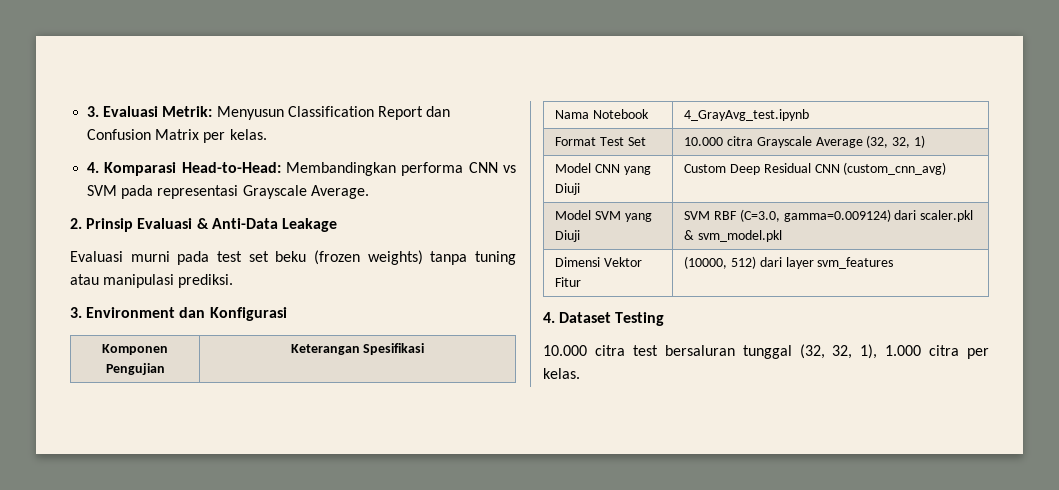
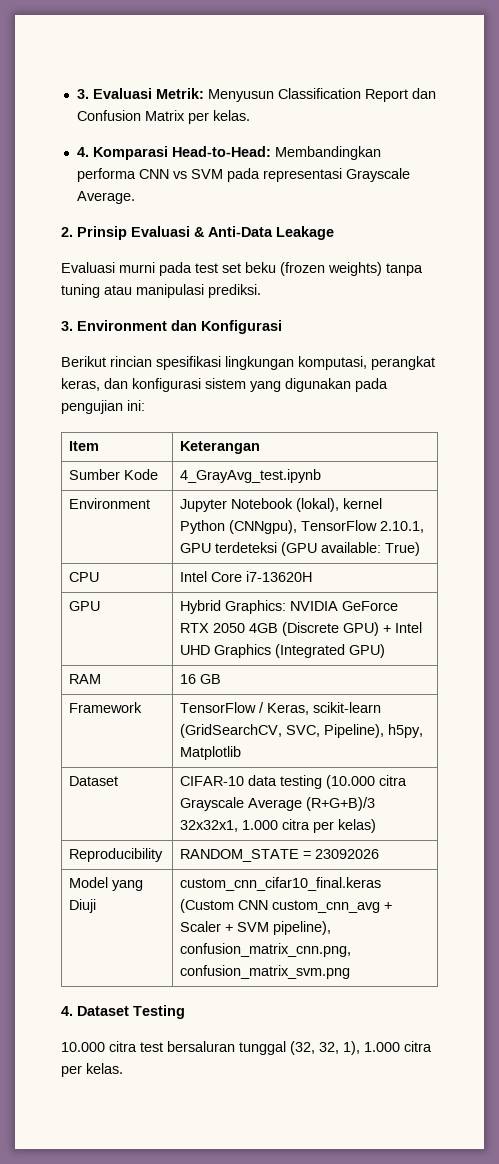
[102,344,168,355] [105,363,165,375] [290,343,425,355] [555,109,649,119] [684,109,810,121] [555,137,646,146] [684,135,925,148] [555,163,651,175] [555,183,581,195] [684,162,947,175] [555,210,652,222] [555,230,581,242] [684,209,974,222] [684,230,782,242] [555,257,642,267] [555,277,582,287] [684,256,894,269] // Komponen Pengujian | Keterangan Spesifikasi // Nama Notebook | 4_GrayAvg_test.ipynb // Format Test Set | 10.000 citra Grayscale Average (32, 32, 1) // Model CNN yang Diuji | Custom Deep Residual CNN (custom_cnn_avg) // Model SVM yang Diuji | SVM RBF (C=3.0, gamma=0.009124) dari scaler.pkl & svm_model.pkl // Dimensi Vektor Fitur | (10000, 512) dari layer svm_features -> [61,356,435,370] [61,378,388,392] [61,400,145,414] [69,441,100,451] [180,441,261,454] [69,469,159,480] [180,469,322,483] [69,498,151,509] [180,498,383,512] [180,520,425,534] [180,542,421,556] [69,572,100,582] [180,571,313,582] [69,601,101,611] [180,600,399,614] [180,622,423,636] [180,644,386,658] [69,674,102,684] [180,674,222,684] [69,702,143,713] [180,702,382,715] [180,724,424,738] [180,746,242,760] [69,776,119,786] [180,775,408,789] [180,797,376,811] [180,819,377,833] [69,848,164,862] [180,849,380,862] [69,877,144,891] [69,899,97,913] [180,877,382,891] [180,899,393,913] [180,921,332,935] [180,943,352,957] [180,965,351,979] // Berikut rincian spesifikasi lingkungan komputasi, perangkat keras, dan konfigurasi sistem yang digunakan pada pengujian ini: // Item | Keterangan // Sumber Kode | 4_GrayAvg_test.ipynb // Environment | Jupyter Notebook (lokal), kernel Python (CNNgpu), TensorFlow 2.10.1, GPU terdeteksi (GPU available: True) // CPU | Intel Core i7-13620H // GPU | Hybrid Graphics: NVIDIA GeForce RTX 2050 4GB (Discrete GPU) + Intel UHD Graphics (Integrated GPU) // RAM | 16 GB // Framework | TensorFlow / Keras, scikit-learn (GridSearchCV, SVC, Pipeline), h5py, Matplotlib // Dataset | CIFAR-10 data testing (10.000 citra Grayscale Average (R+G+B)/3 32x32x1, 1.000 citra per kelas) // Reproducibility | RANDOM_STATE = 23092026 // Model yang Diuji | custom_cnn_cifar10_final.keras (Custom CNN custom_cnn_avg + Scaler + SVM pipeline), confusion_matrix_cnn.png, confusion_matrix_svm.png

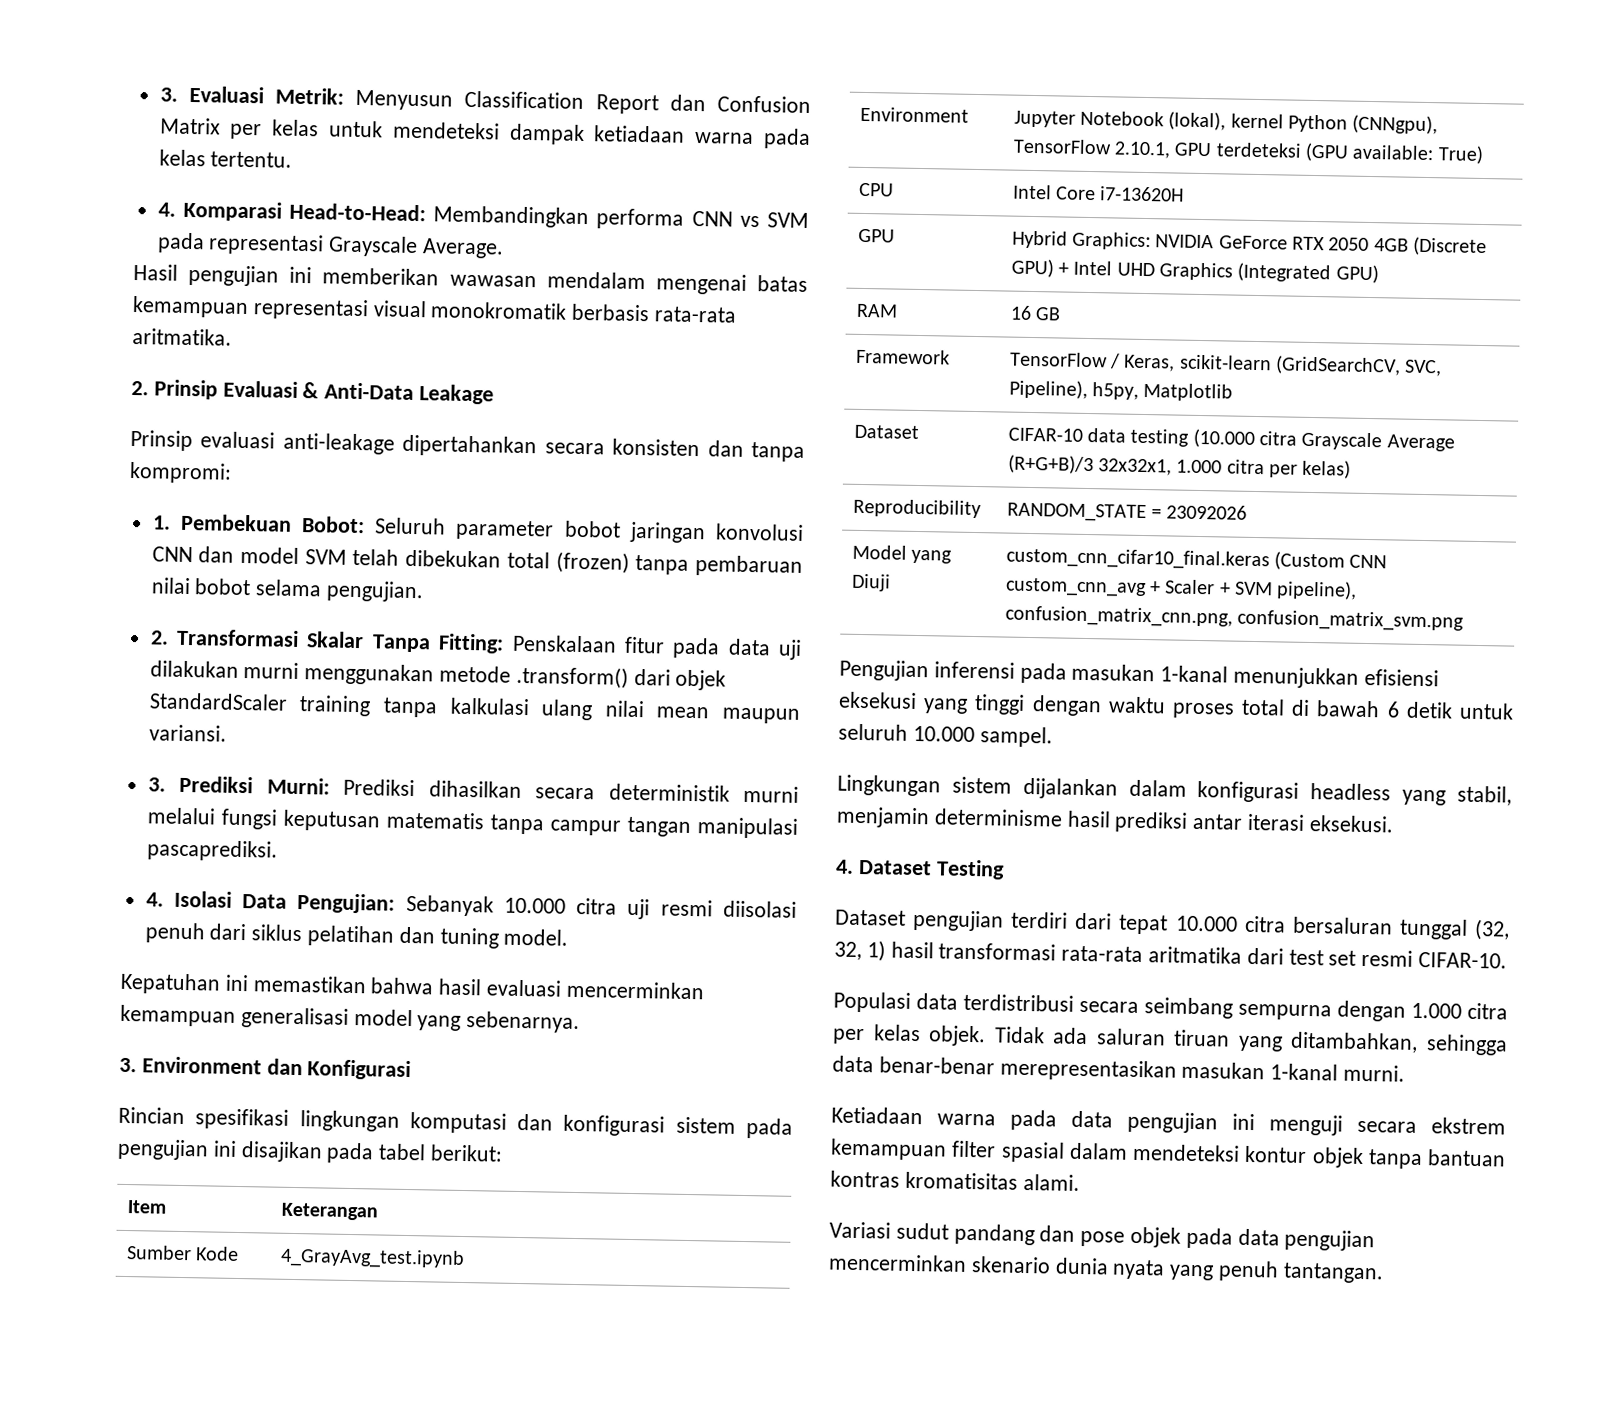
[212,110,250,121] kelas. -> [272,119,811,150] [158,149,293,168] kelas untuk mendeteksi dampak ketiadaan warna pada kelas tertentu.
(135, 197) none -> [133,263,808,295] [132,295,738,323] [132,327,232,346] // Hasil pengujian ini memberikan wawasan mendalam mengenai batas kemampuan representasi visual monokromatik berbasis rata-rata aritmatika.
[61,262,423,276] [61,284,261,298] [61,320,282,334] [61,356,435,370] [61,378,388,392] [61,400,145,414] Evaluasi murni pada test set beku (frozen weights) tanpa tuning atau manipulasi prediksi. // 3. Environment dan Konfigurasi // Berikut rincian spesifikasi lingkungan komputasi, perangkat keras, dan konfigurasi sistem yang digunakan pada pengujian ini: -> [130,429,806,462] [129,461,232,484] [151,513,804,544] [151,546,803,577] [150,577,425,603] [149,628,803,660] [149,660,727,691] [148,692,801,724] [148,724,227,742] [147,775,800,803] [146,807,798,839] [146,839,278,862] [145,890,797,920] [144,922,569,949] [120,972,704,1000] [120,1004,581,1034] [119,1056,412,1081] [118,1106,793,1139] [117,1138,504,1164] Prinsip evaluasi anti-leakage dipertahankan secara konsisten dan tanpa kompromi: // 1. Pembekuan Bobot: Seluruh parameter bobot jaringan konvolusi CNN dan model SVM telah dibekukan total (frozen) tanpa pembaruan nilai bobot selama pengujian. // 2. Transformasi Skalar Tanpa Fitting: Penskalaan fitur pada data uji dilakukan murni menggunakan metode .transform() dari objek StandardScaler training tanpa kalkulasi ulang nilai mean maupun variansi. // 3. Prediksi Murni: Prediksi dihasilkan secara deterministik murni melalui fungsi keputusan matematis tanpa campur tangan manipulasi pascaprediksi. // 4. Isolasi Data Pengujian: Sebanyak 10.000 citra uji resmi diisolasi penuh dari siklus pelatihan dan tuning model. // Kepatuhan ini memastikan bahwa hasil evaluasi mencerminkan kemampuan generalisasi model yang sebenarnya. // 3. Environment dan Konfigurasi // Rincian spesifikasi lingkungan komputasi dan konfigurasi sistem pada pengujian ini disajikan pada tabel berikut:
[61,1005,185,1019] [61,1041,163,1052] 4. Dataset Testing // 10.000 citra test -> [839,659,1439,689] [838,691,1514,720] [838,723,1053,748] [837,774,1512,806] [836,806,1394,833] [835,859,1005,880] [835,909,1286,935] Pengujian inferensi pada masukan 1-kanal menunjukkan efisiensi eksekusi yang tinggi dengan waktu proses total di bawah 6 detik untuk seluruh 10.000 sampel. // Lingkungan sistem dijalankan dalam konfigurasi headless yang stabil, menjamin determinisme hasil prediksi antar iterasi eksekusi. // 4. Dataset Testing // Dataset pengujian terdiri dari tepat 10.000 citra
[343,1041,432,1055] [61,1063,123,1077] 1), 1.000 citra per kelas. -> [866,940,1508,969] [833,991,1508,1022] [832,1024,1508,1056] [832,1055,1406,1082] [831,1106,1506,1136] [830,1138,1506,1170] [830,1170,1080,1191] [829,1221,1376,1252] [828,1253,1384,1284] 1) hasil transformasi rata-rata aritmatika dari test set resmi CIFAR-10. // Populasi data terdistribusi secara seimbang sempurna dengan 1.000 citra per kelas objek. Tidak ada saluran tiruan yang ditambahkan, sehingga data benar-benar merepresentasikan masukan 1-kanal murni. // Ketiadaan warna pada data pengujian ini menguji secara ekstrem kemampuan filter spasial dalam mendeteksi kontur objek tanpa bantuan kontras kromatisitas alami. // Variasi sudut pandang dan pose objek pada data pengujian mencerminkan skenario dunia nyata yang penuh tantangan.

